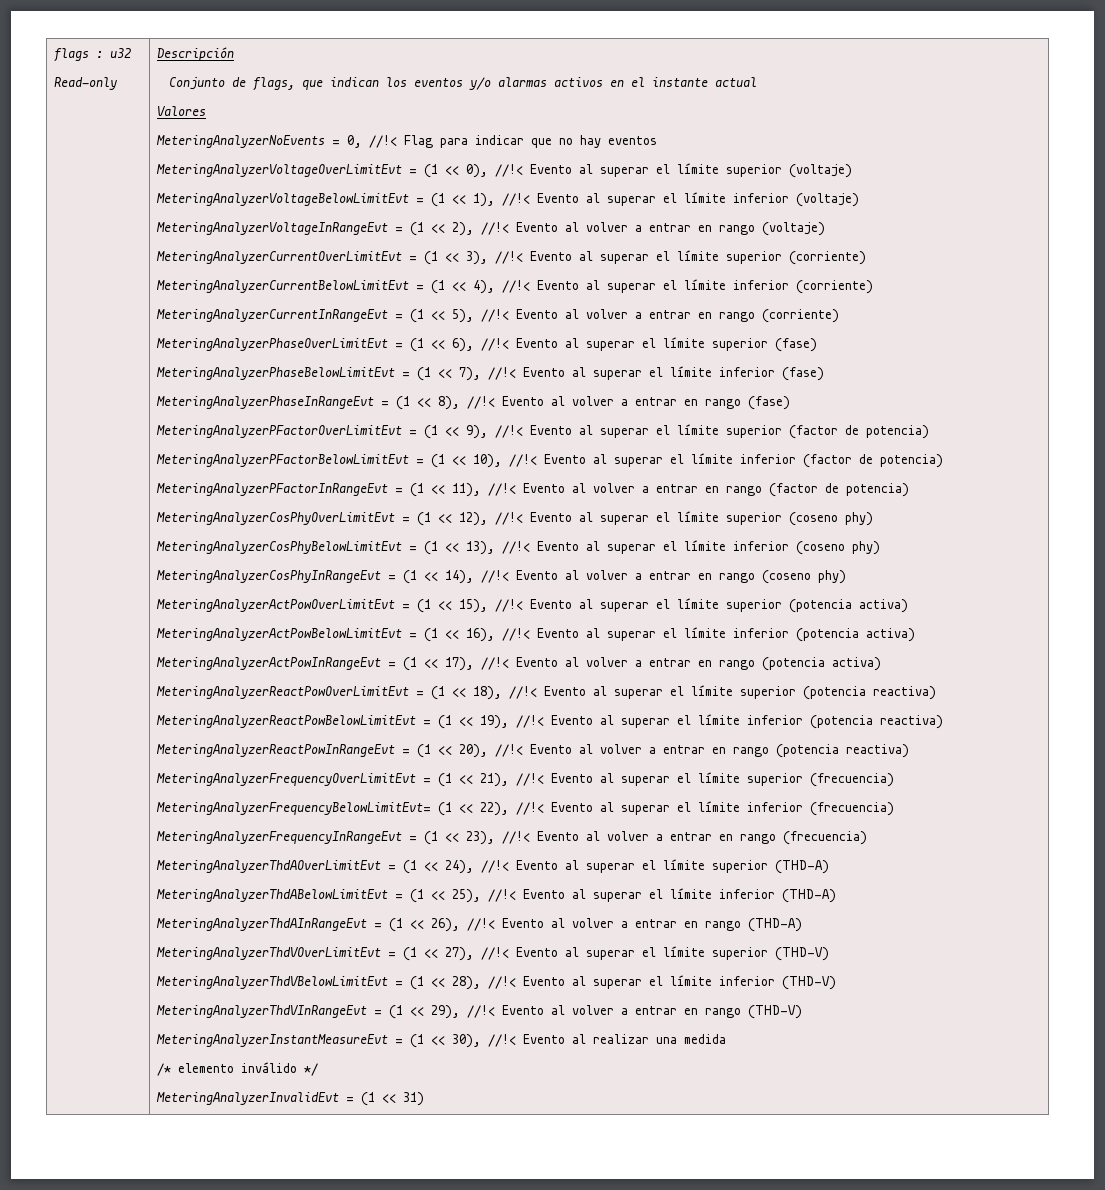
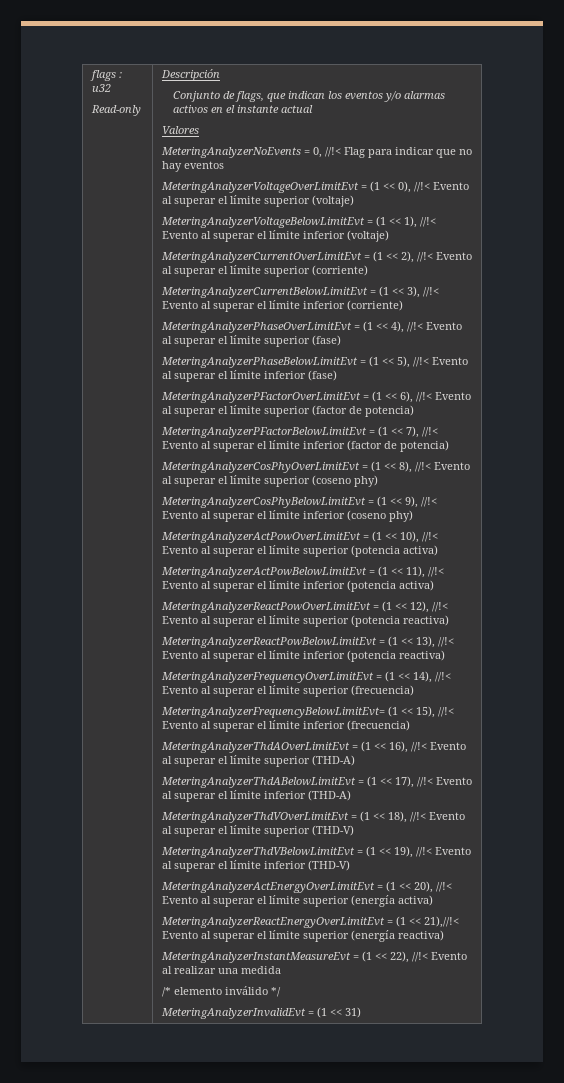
[155,222,388,235] MeteringAnalyzerVoltageInRangeEvt -> [160,252,362,263] MeteringAnalyzerCurrentOverLimitEvt
[585,222,825,236] [155,251,593,265] volver a entrar en rango (voltaje) // MeteringAnalyzerCurrentOverLimitEvt = (1 << 3), //!< Evento al -> (172, 270) none
[472,280,495,294] 4), -> [406,286,420,298] 3),
[155,309,839,323] // MeteringAnalyzerCurrentInRangeEvt = (1 << 5), //!< Evento al volver a entrar en rango (corriente) -> (403, 305) none
[451,338,474,352] 6), -> [390,321,404,333] 4),
[458,367,481,381] 7), -> [396,356,410,368] 5),
[155,396,790,410] // MeteringAnalyzerPhaseInRangeEvt = (1 << 8), //!< Evento al volver a entrar en rango (fase) -> (337, 375) none
[465,425,488,439] 9), -> [399,391,413,403] 6),
[472,454,502,468] 10), -> [405,426,419,438] 7),
[155,483,909,497] // MeteringAnalyzerPFactorInRangeEvt = (1 << 11), //!< Evento al volver a entrar en rango (factor de potencia) -> (449, 446) none
[458,512,488,526] 12), -> [398,461,412,473] 8),
[465,541,495,555] 13), -> [404,496,418,508] 9),
[155,570,846,584] // MeteringAnalyzerCosPhyInRangeEvt = (1 << 14), //!< Evento al volver a entrar en rango (coseno phy) -> (413, 516) none
[458,599,488,613] 15), -> [399,531,419,543] 10),
[465,628,495,642] 16), -> [405,566,425,578] 11),
[155,657,881,671] // MeteringAnalyzerActPowInRangeEvt = (1 << 17), //!< Evento al volver a entrar en rango (potencia activa) -> (434, 585) none
[472,686,502,700] 18), -> [409,601,429,613] 12),
[479,715,509,729] 19), -> [415,636,435,648] 13),
[155,744,909,758] // MeteringAnalyzerReactPowInRangeEvt = (1 << 20), //!< Evento al volver a entrar en rango (potencia reactiva) -> (445, 655) none
[479,773,509,787] 21), -> [412,671,432,683] 14),
[479,802,509,816] 22), -> [415,706,435,718] 15),
[155,831,867,845] // MeteringAnalyzerFrequencyInRangeEvt = (1 << 23), //!< Evento al volver a entrar en rango (frecuencia) -> (410, 725) none
[444,860,474,874] 24), -> [388,741,408,753] 16),
[451,889,481,903] 25), -> [394,776,414,788] 17),
[155,918,802,932] // MeteringAnalyzerThdAInRangeEvt = (1 << 26), //!< Evento al volver a entrar en rango (THD-A) -> (351, 795) none
[444,947,474,961] 27), -> [387,811,407,823] 18),
[451,976,481,990] 28), -> [393,846,413,858] 19),
[155,1005,802,1019] MeteringAnalyzerThdVInRangeEvt = (1 << 29), //!< Evento al volver a entrar en rango (THD-V) -> [160,881,452,893] [161,895,433,907] [160,916,459,928] [161,930,444,942] MeteringAnalyzerActEnergyOverLimitEvt = (1 << 20), //!< Evento al superar el límite superior (energía activa) // MeteringAnalyzerReactEnergyOverLimitEvt = (1 << 21),//!< Evento al superar el límite superior (energía reactiva)
[451,1034,481,1048] 30), -> [389,951,409,963] 22),

